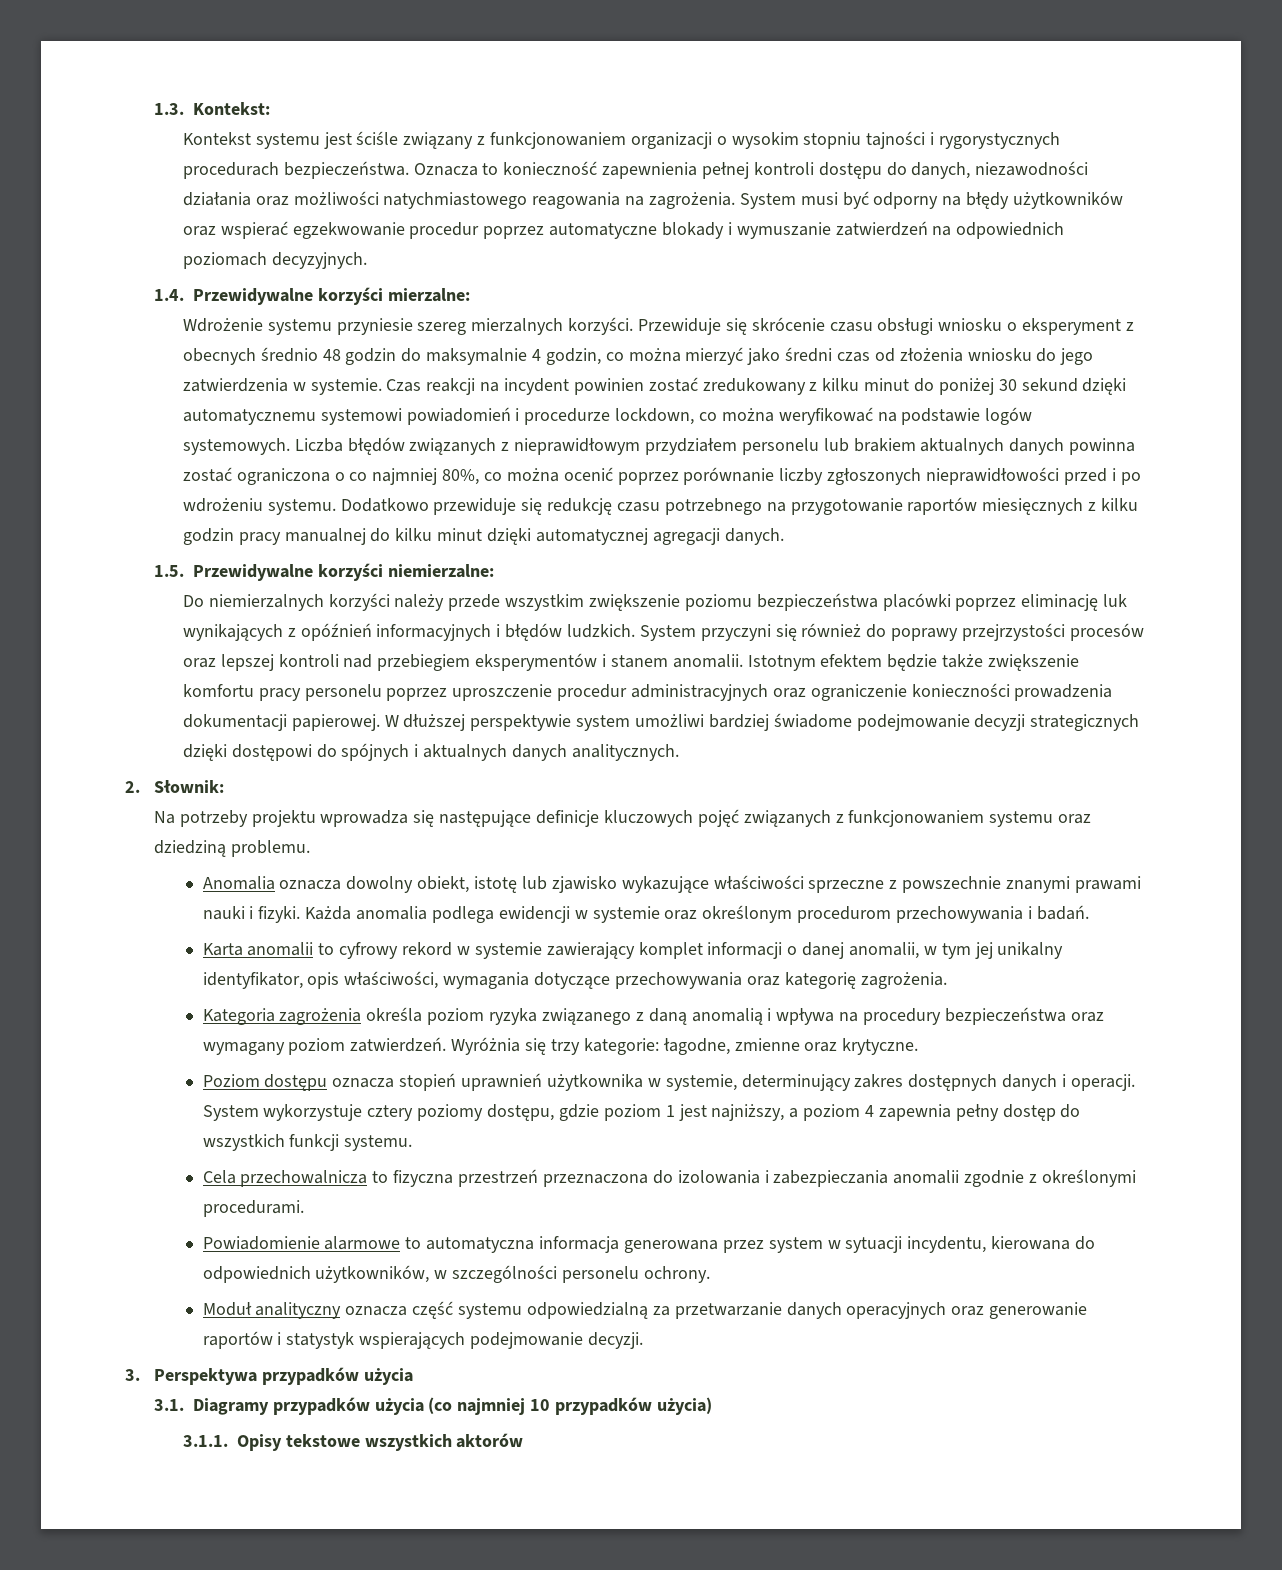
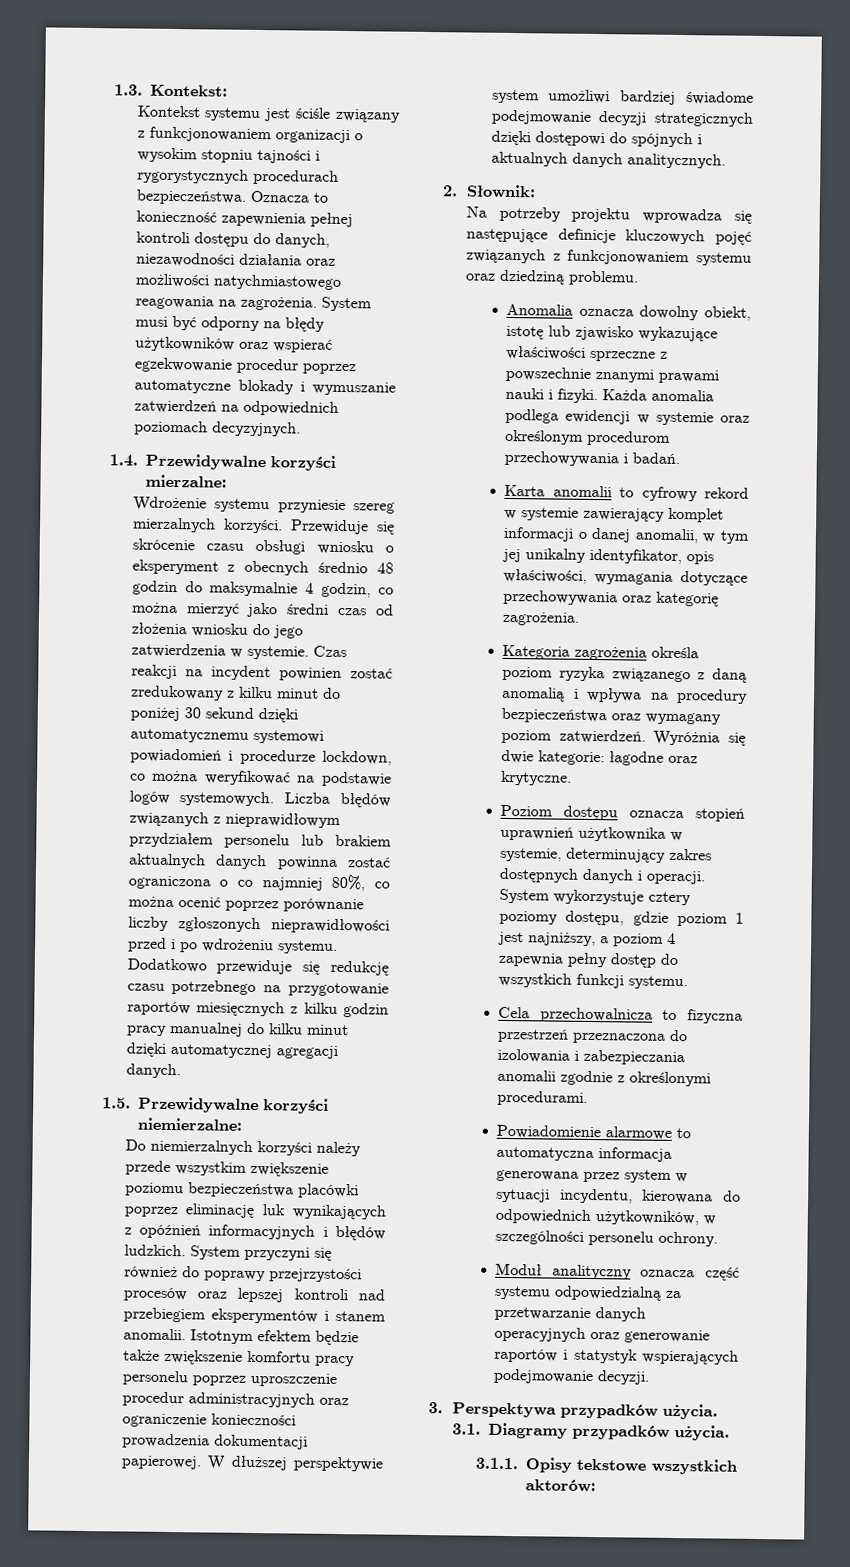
[550,1038,800,1055] trzy kategorie: łagodne, zmienne -> [501,749,665,766] dwie kategorie: łagodne
[363,1368,413,1385] użycia -> [661,1403,718,1420] użycia.
[374,1397,712,1415] użycia (co najmniej 10 przypadków użycia) -> [673,1424,730,1441] użycia.
[456,1433,524,1448] aktorów -> [524,1479,596,1493] aktorów:

